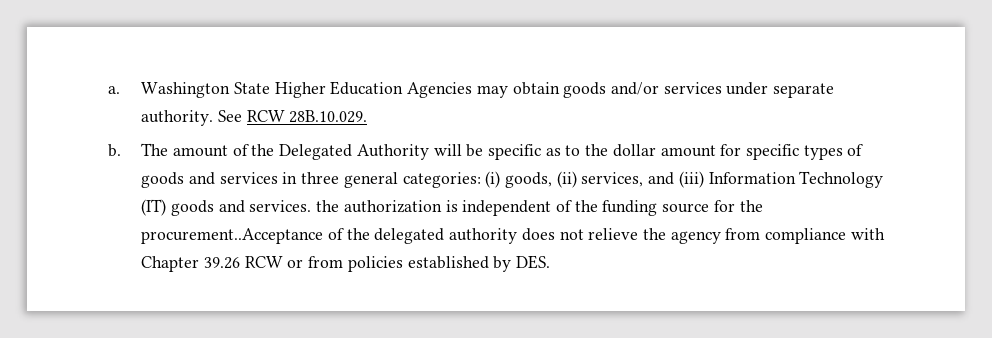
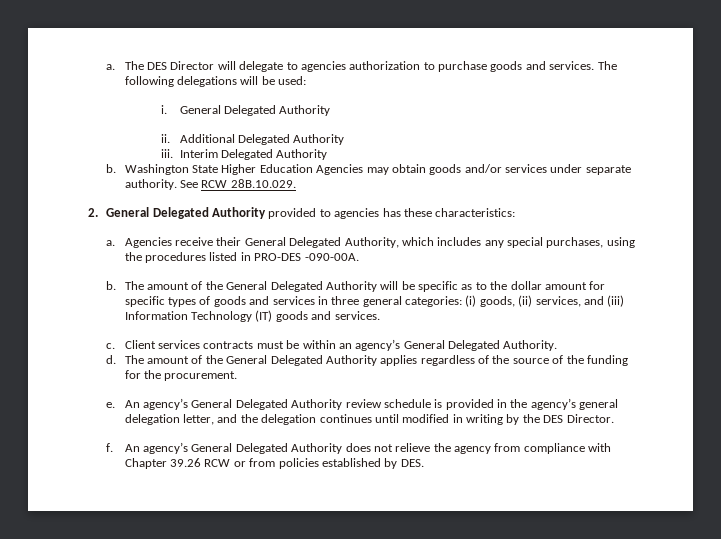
[107,86,120,94] a. -> [106,61,617,72] [124,76,307,87] [161,105,331,116] [161,134,345,145] [161,149,328,160] [106,164,117,173] a. The DES Director will delegate to agencies authorization to purchase goods and services. The following delegations will be used: // i. General Delegated Authority // ii. Additional Delegated Authority // iii. Interim Delegated Authority // b.
(368, 116) none -> [88,207,516,219] [106,237,635,248] [124,252,359,263] // 2. General Delegated Authority provided to agencies has these characteristics: // a. Agencies receive their General Delegated Authority, which includes any special purchases, using the procedures listed in PRO-DES -090-00A.
(275, 150) none -> [226,281,268,290] General
[316,200,552,216] the authorization is independent -> [106,339,558,351] [106,355,549,366] // c. Client services contracts must be within an agency’s General Delegated Authority. // d. The amount of the General Delegated Authority applies regardless of the source
[662,203,710,213] source -> (628, 360) none
[141,228,518,244] procurement..Acceptance of the delegated authority -> [164,371,238,381] [106,398,619,410] [124,414,614,425] [106,442,343,454] procurement. // e. An agency’s General Delegated Authority review schedule is provided in the agency’s general delegation letter, and the delegation continues until modified in writing by the DES Director. // f. An agency’s General Delegated Authority

